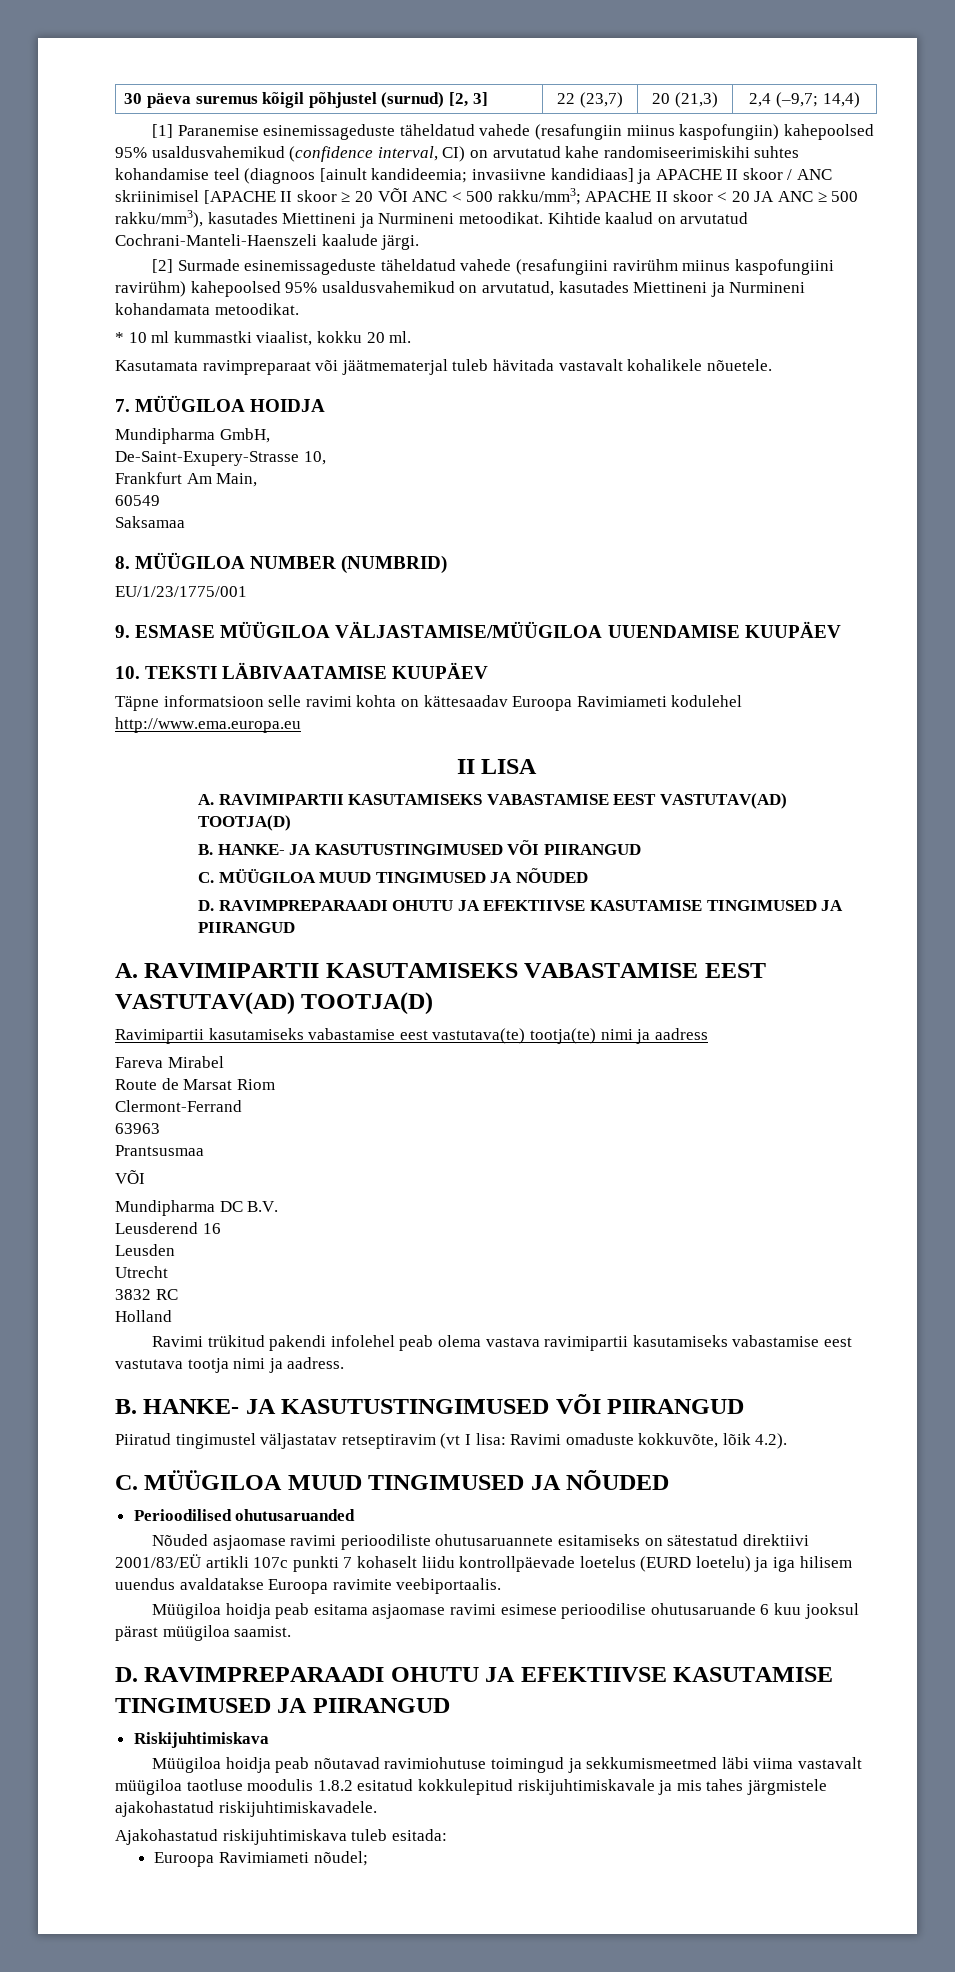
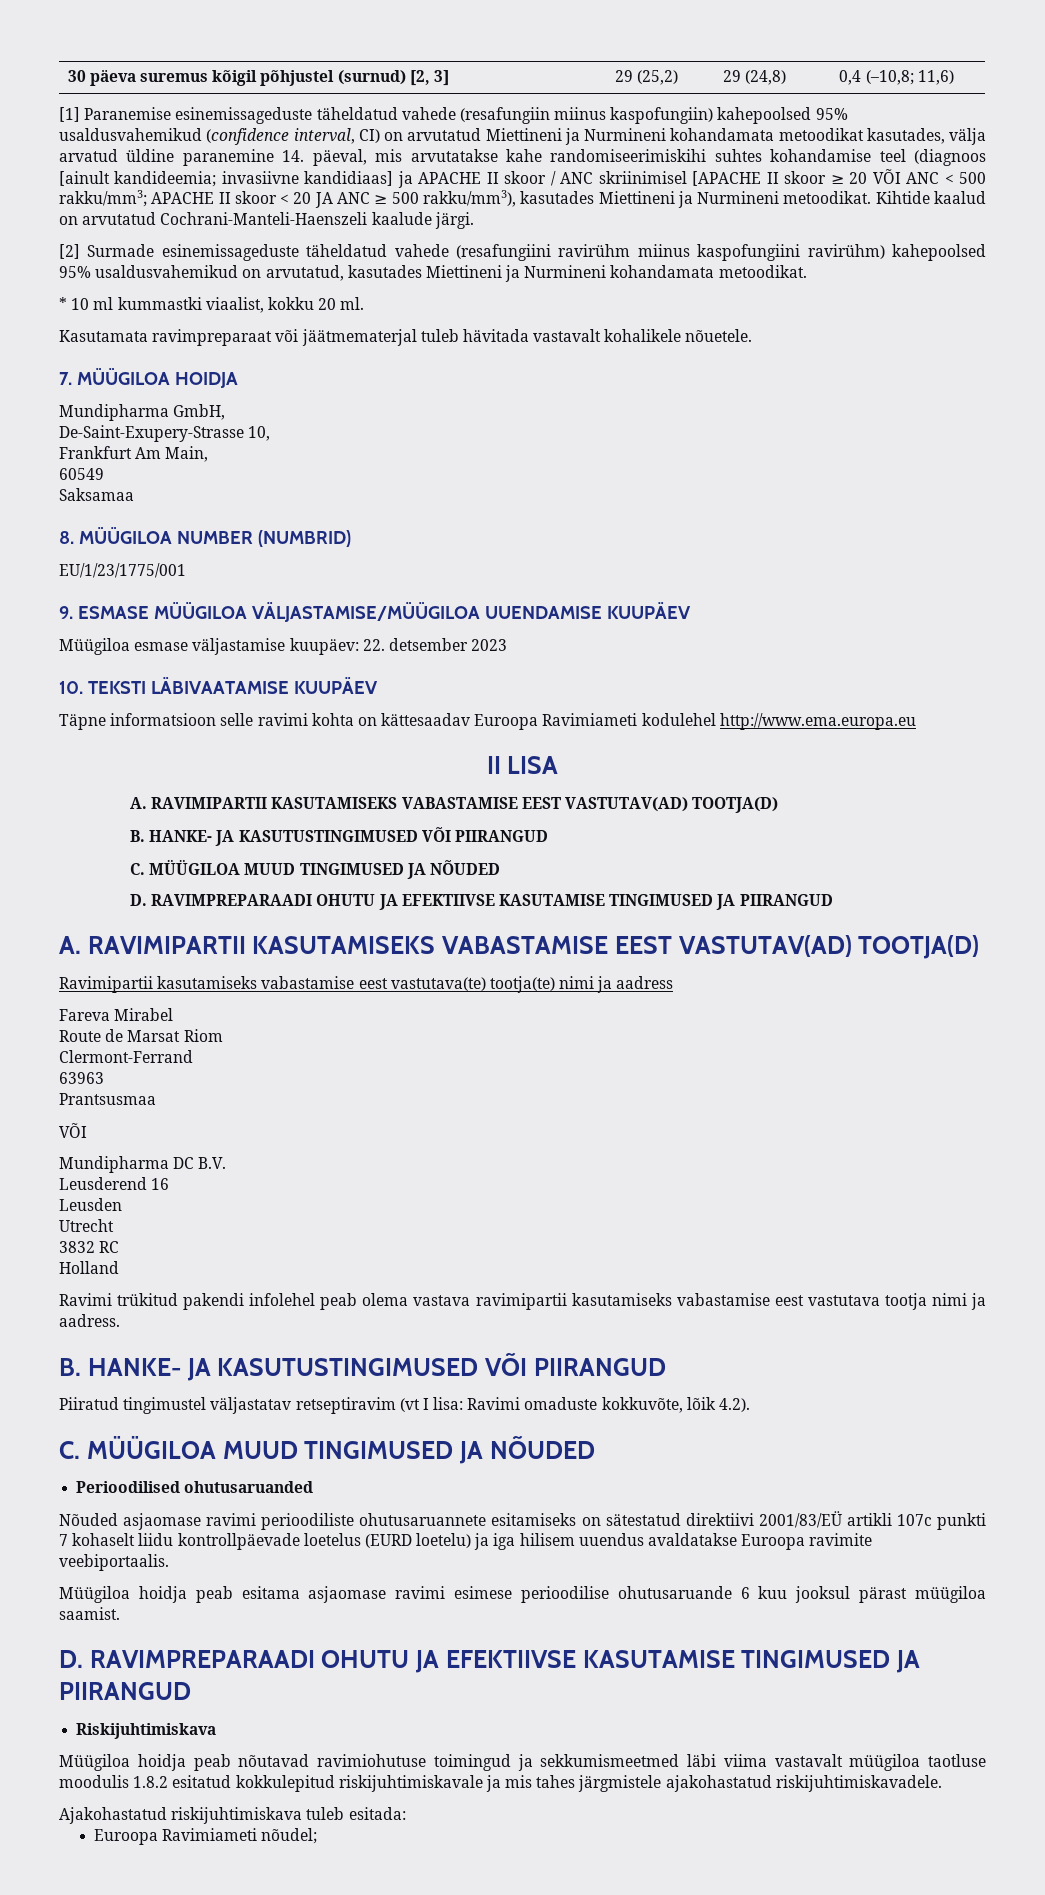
[557,92,623,108] [652,92,718,108] [749,92,860,108] 22 (23,7) | 20 (21,3) | 2,4 (–9,7; 14,4) -> [614,70,679,85] [722,70,787,85] [839,70,954,85] 29 (25,2) | 29 (24,8) | 0,4 (–10,8; 11,6)
(561, 152) none -> [485,128,986,145] [59,149,498,166] Miettineni ja Nurmineni kohandamata metoodikat kasutades, välja arvatud üldine paranemine 14. päeval, mis arvutatakse
(841, 629) none -> [59,638,508,655] // Müügiloa esmase väljastamise kuupäev: 22. detsember 2023

